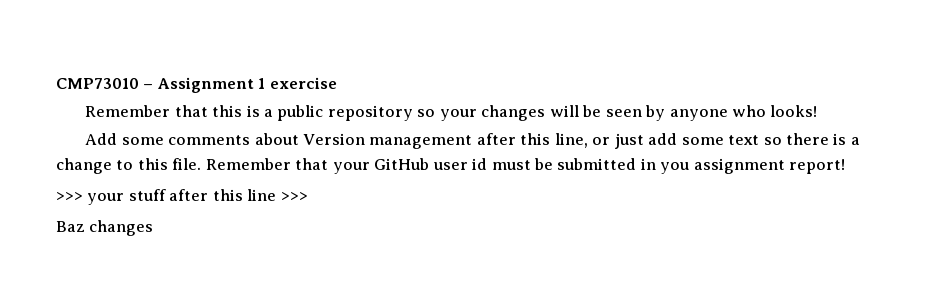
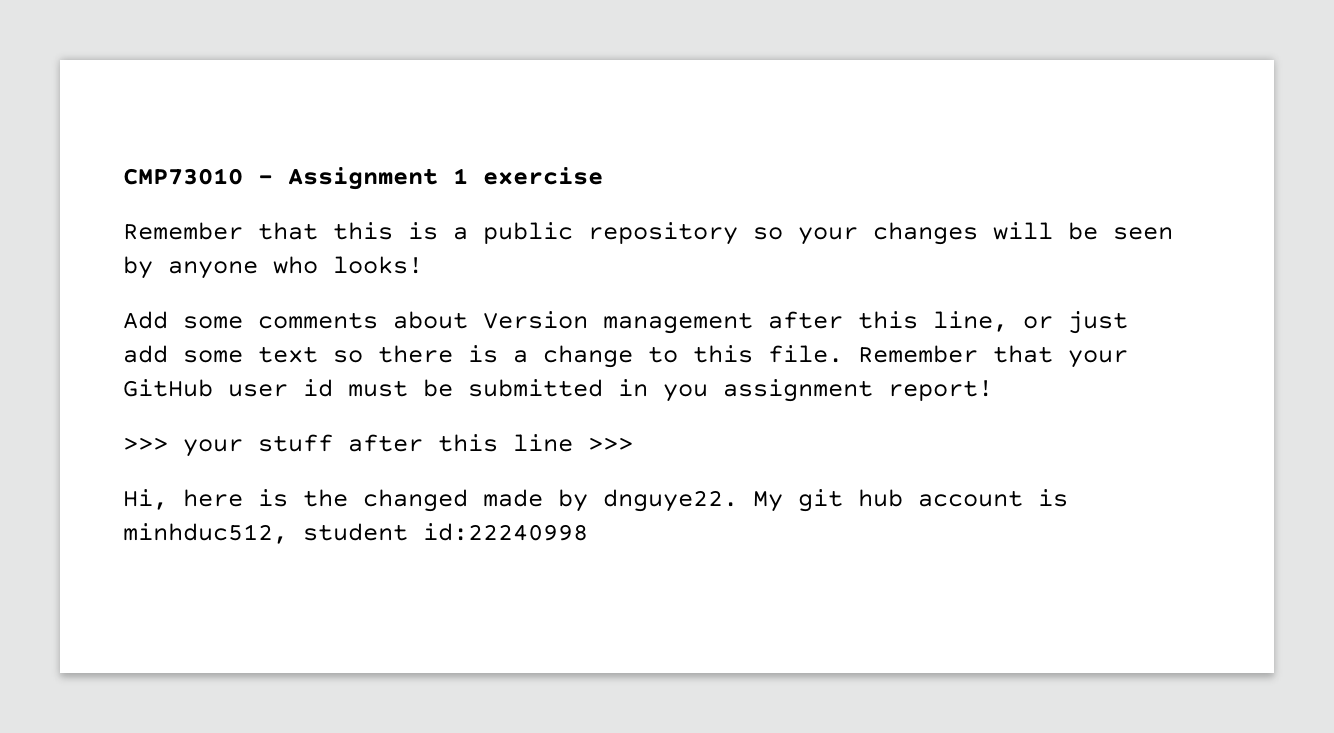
[56,220,154,236] Baz changes -> [123,489,1068,512] [123,523,588,544] Hi, here is the changed made by dnguye22. My git hub account is minhduc512, student id:22240998

